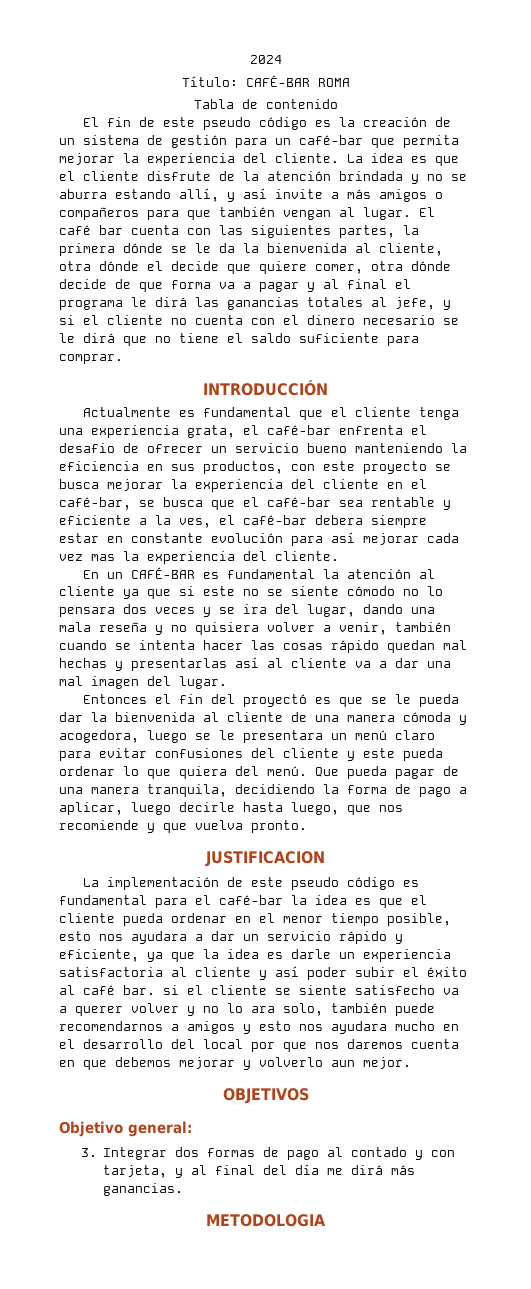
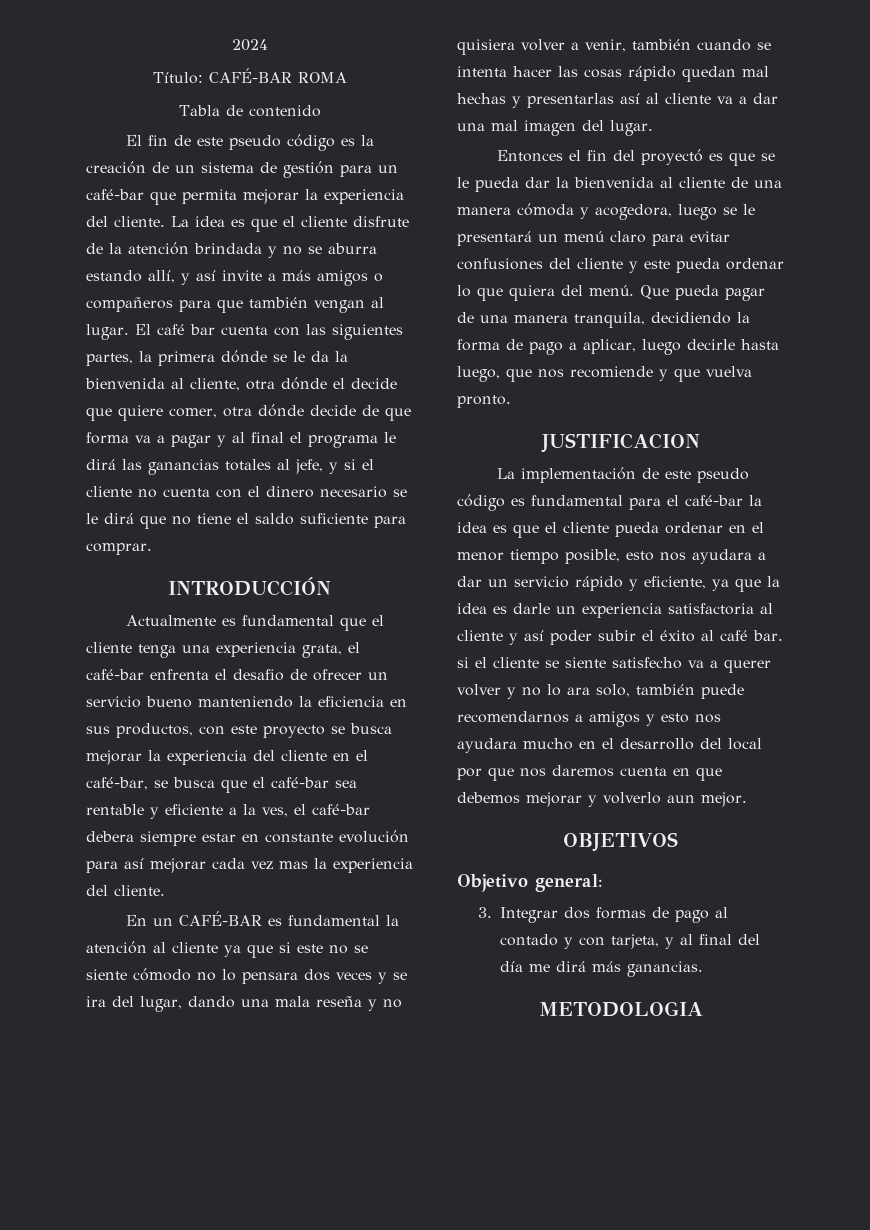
[243,730,323,743] presentara -> [457,231,532,246] presentará

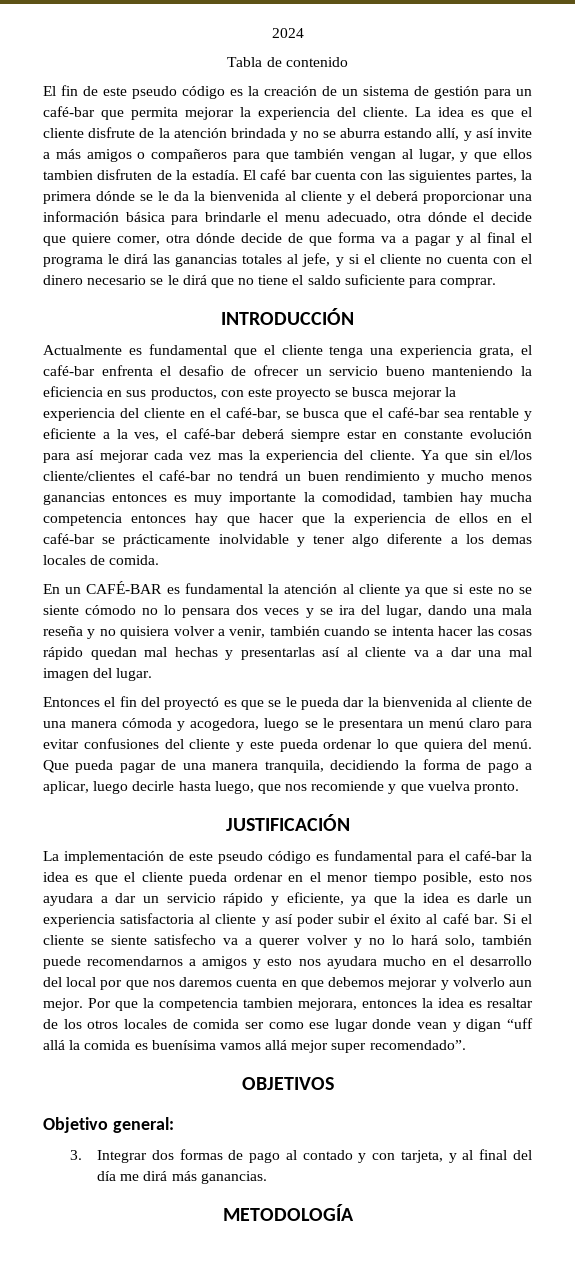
[152,68,347,84] // Título: CAFÉ-BAR ROMA -> (304, 33) none
[86,324,129,340] lugar. -> [418,149,532,162] [43,169,239,180] lugar, y que ellos tambien disfruten de la estadía.
[190,378,240,391] cliente, -> [300,191,532,204] [43,211,391,225] cliente y el deberá proporcionar una información básica para brindarle el menu adecuado,
[86,831,134,842] debera -> [241,429,284,439] deberá
(165, 890) none -> [421,450,532,463] [43,470,533,484] [43,492,532,505] [43,513,532,526] [43,533,532,547] [43,555,160,565] Ya que sin el/los cliente/clientes el café-bar no tendrá un buen rendimiento y mucho menos ganancias entonces es muy importante la comodidad, tambien hay mucha competencia entonces hay que hacer que la experiencia de ellos en el café-bar se prácticamente inolvidable y tener algo diferente a los demas locales de comida.
[457,231,532,246] presentará -> [338,719,403,731] presentara
[540,433,700,453] JUSTIFICACION -> [225,814,350,831] JUSTIFICACIÓN
[457,657,469,668] si -> [502,914,517,924] Si
[567,687,590,695] ara -> [410,935,438,945] hará
(747, 799) none -> [88,998,533,1011] [43,1018,534,1032] [43,1040,466,1053] Por que la competencia tambien mejorara, entonces la idea es resaltar de los otros locales de comida ser como ese lugar donde vean y digan “uff allá la comida es buenísima vamos allá mejor super recomendado”.
[538,1001,703,1017] METODOLOGIA -> [222,1204,354,1221] METODOLOGÍA

